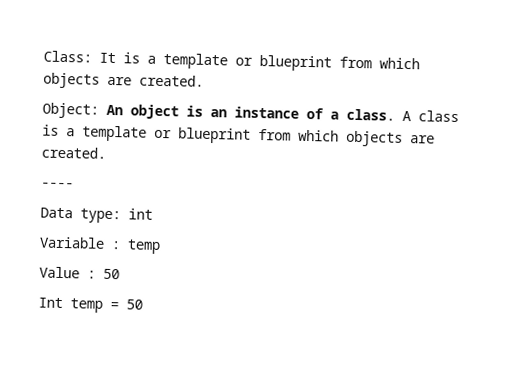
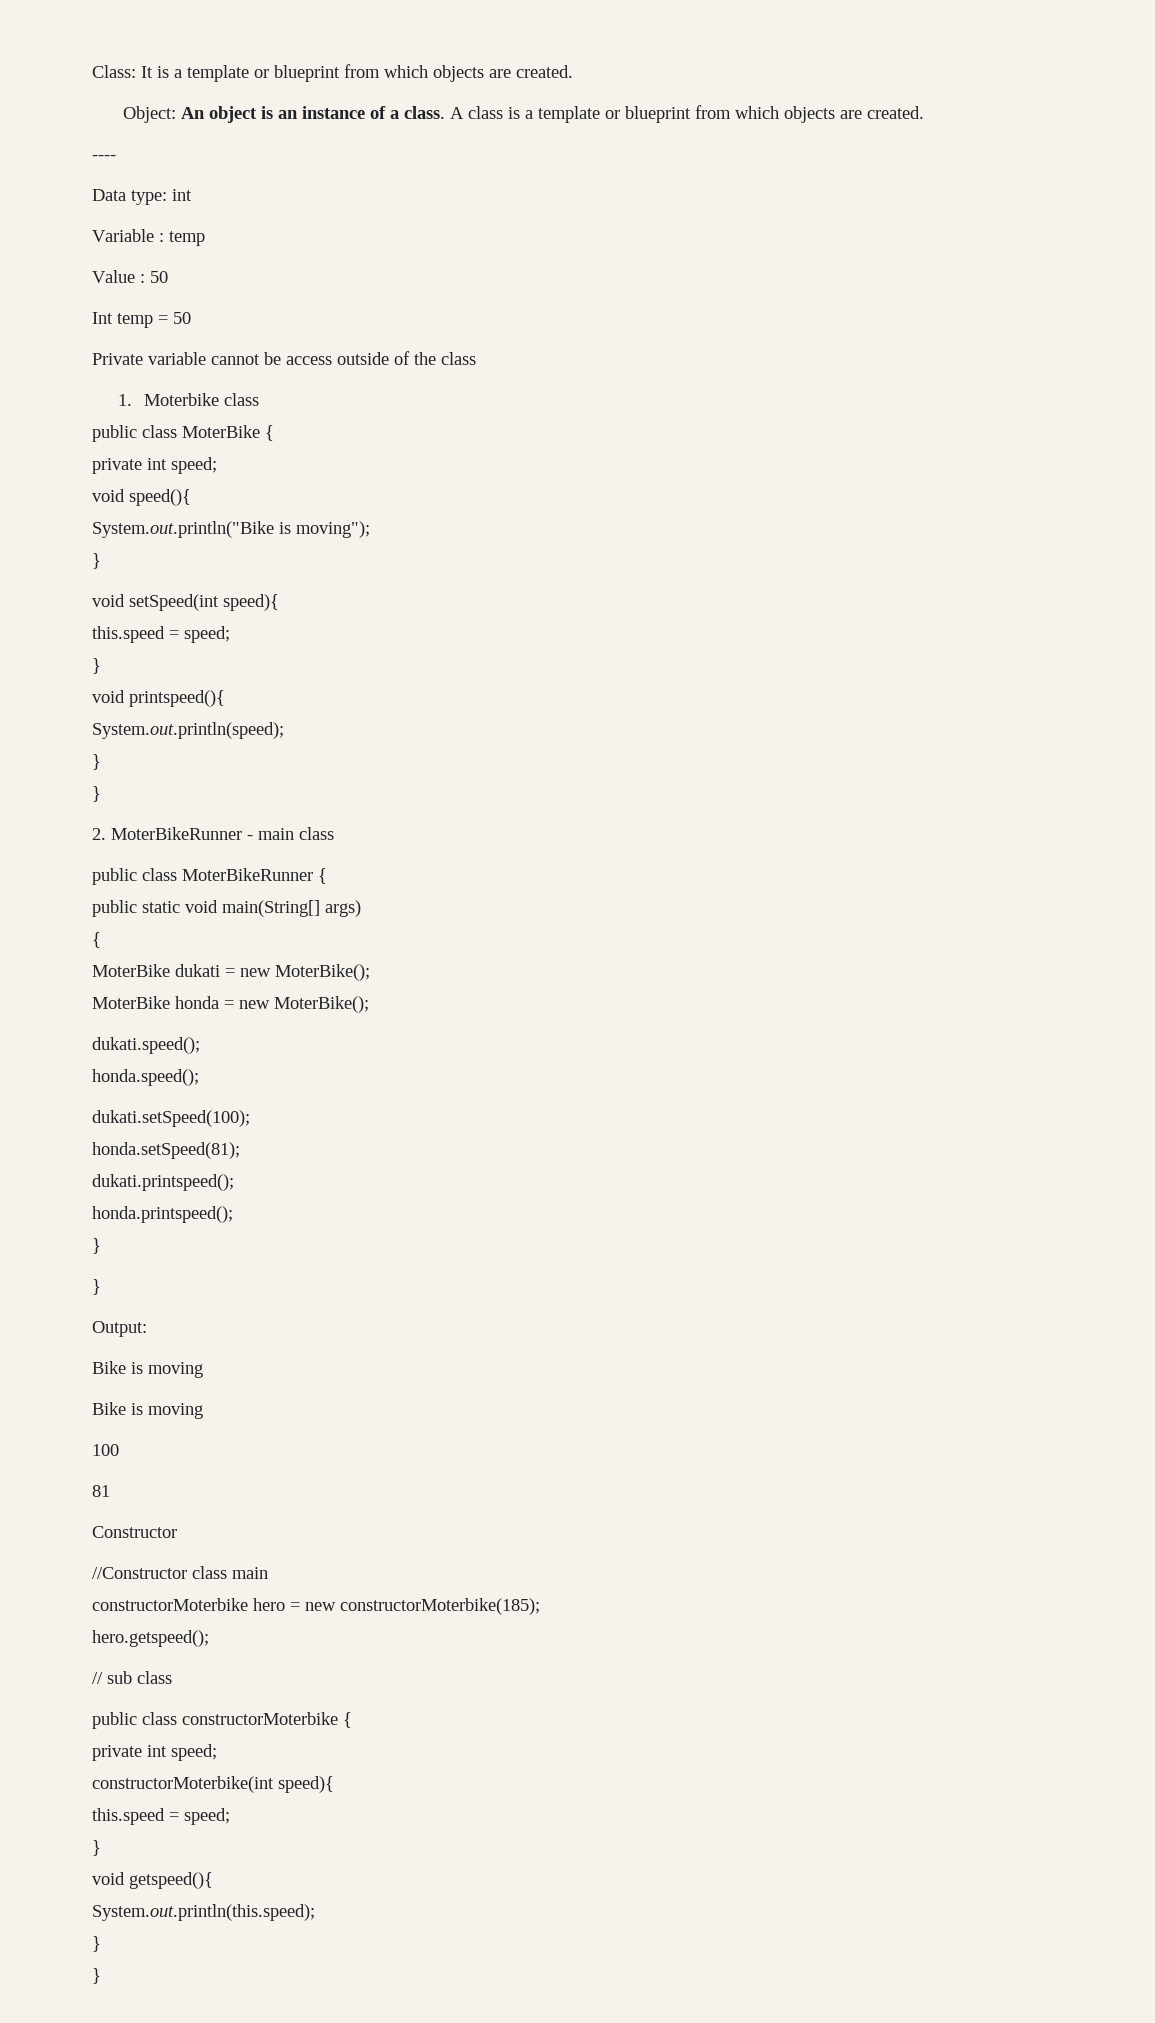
(143, 304) none -> [92,351,476,365] [118,393,260,406] [92,425,274,442] [92,457,217,474] [92,489,191,506] [92,521,370,538] [92,553,101,569] [92,594,279,611] [92,626,230,643] [92,658,101,674] [92,690,225,707] [92,722,284,739] [92,754,101,770] [92,786,101,802] [92,827,334,840] [92,868,327,885] [92,900,361,917] [92,932,101,948] [92,964,370,981] [92,996,369,1013] [92,1037,200,1054] [92,1069,199,1086] [92,1110,250,1127] [92,1142,240,1159] [92,1174,234,1191] [92,1206,233,1223] [92,1238,101,1254] [92,1279,101,1295] [92,1321,147,1337] [92,1361,203,1378] [92,1402,203,1419] [92,1444,119,1456] [92,1485,110,1497] [92,1526,177,1538] [92,1566,268,1579] [92,1598,540,1615] [92,1630,209,1647] [92,1671,172,1684] [92,1712,352,1729] [92,1744,217,1761] [92,1776,334,1793] [92,1808,230,1825] [92,1840,101,1856] [92,1872,213,1889] [92,1904,315,1921] [92,1936,101,1952] [92,1968,101,1984] // Private variable cannot be access outside of the class // 1. Moterbike class // public class MoterBike { // private int speed; // void speed(){ // System.out.println("Bike is moving"); // } // void setSpeed(int speed){ // this.speed = speed; // } // void printspeed(){ // System.out.println(speed); // } // } // 2. MoterBikeRunner - main class // public class MoterBikeRunner { // public static void main(String[] args) // { // MoterBike dukati = new MoterBike(); // MoterBike honda = new MoterBike(); // dukati.speed(); // honda.speed(); // dukati.setSpeed(100); // honda.setSpeed(81); // dukati.printspeed(); // honda.printspeed(); // } // } // Output: // Bike is moving // Bike is moving // 100 // 81 // Constructor // //Constructor class main // constructorMoterbike hero = new constructorMoterbike(185); // hero.getspeed(); // // sub class // public class constructorMoterbike { // private int speed; // constructorMoterbike(int speed){ // this.speed = speed; // } // void getspeed(){ // System.out.println(this.speed); // } // }

